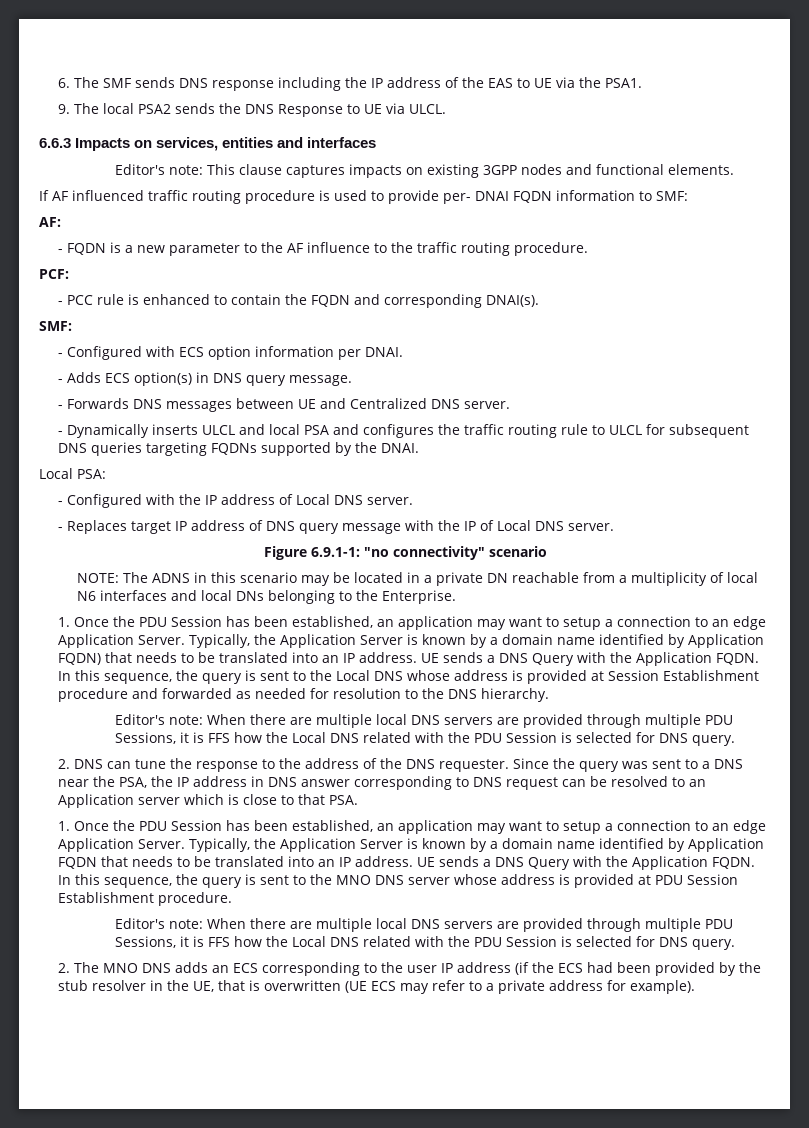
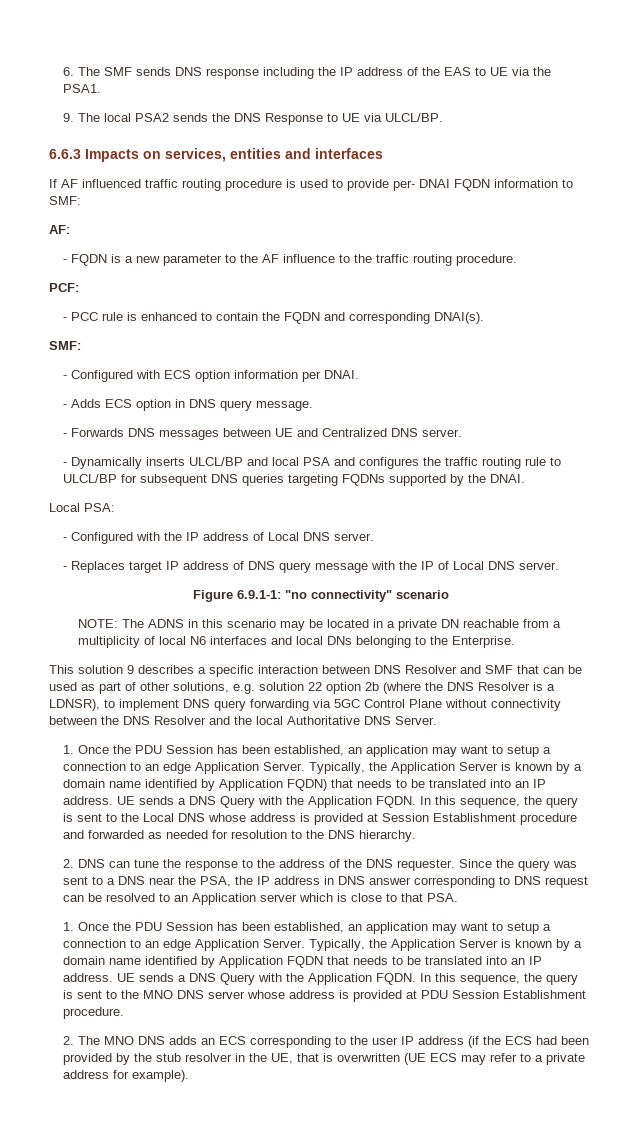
[408,104,446,114] ULCL. -> [385,113,444,122] ULCL/BP.
[114,164,734,178] // Editor's note: This clause captures impacts on existing 3GPP nodes and functional elements. -> (383, 153) none
[133,372,192,386] option(s) -> [136,399,172,411] option
[201,425,235,435] ULCL -> [189,457,244,466] ULCL/BP
[608,425,642,435] ULCL -> [63,474,118,483] ULCL/BP
(456, 597) none -> [49,665,582,677] [49,682,555,694] [49,699,561,711] [49,716,437,725] // This solution 9 describes a specific interaction between DNS Resolver and SMF that can be used as part of other solutions, e.g. solution 22 option 2b (where the DNS Resolver is a LDNSR), to implement DNS query forwarding via 5GC Control Plane without connectivity between the DNS Resolver and the local Authoritative DNS Server.
[114,714,733,728] [114,732,735,746] // Editor's note: When there are multiple local DNS servers are provided through multiple PDU Sessions, it is FFS how the Local DNS related with the PDU Session is selected for DNS query. -> (417, 836) none
[114,918,733,932] [114,936,735,950] // Editor's note: When there are multiple local DNS servers are provided through multiple PDU Sessions, it is FFS how the Local DNS related with the PDU Session is selected for DNS query. -> (125, 1013) none

